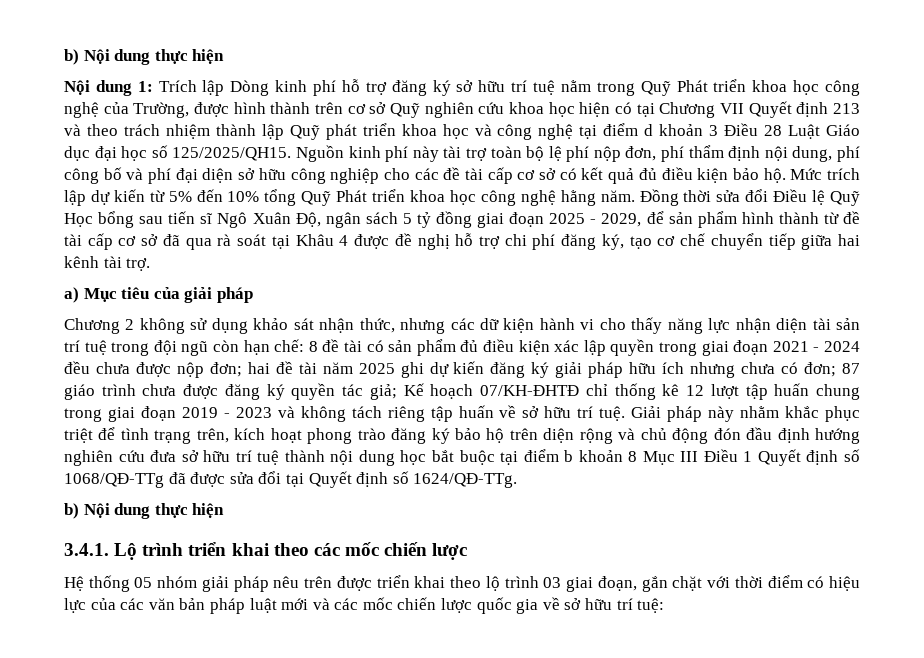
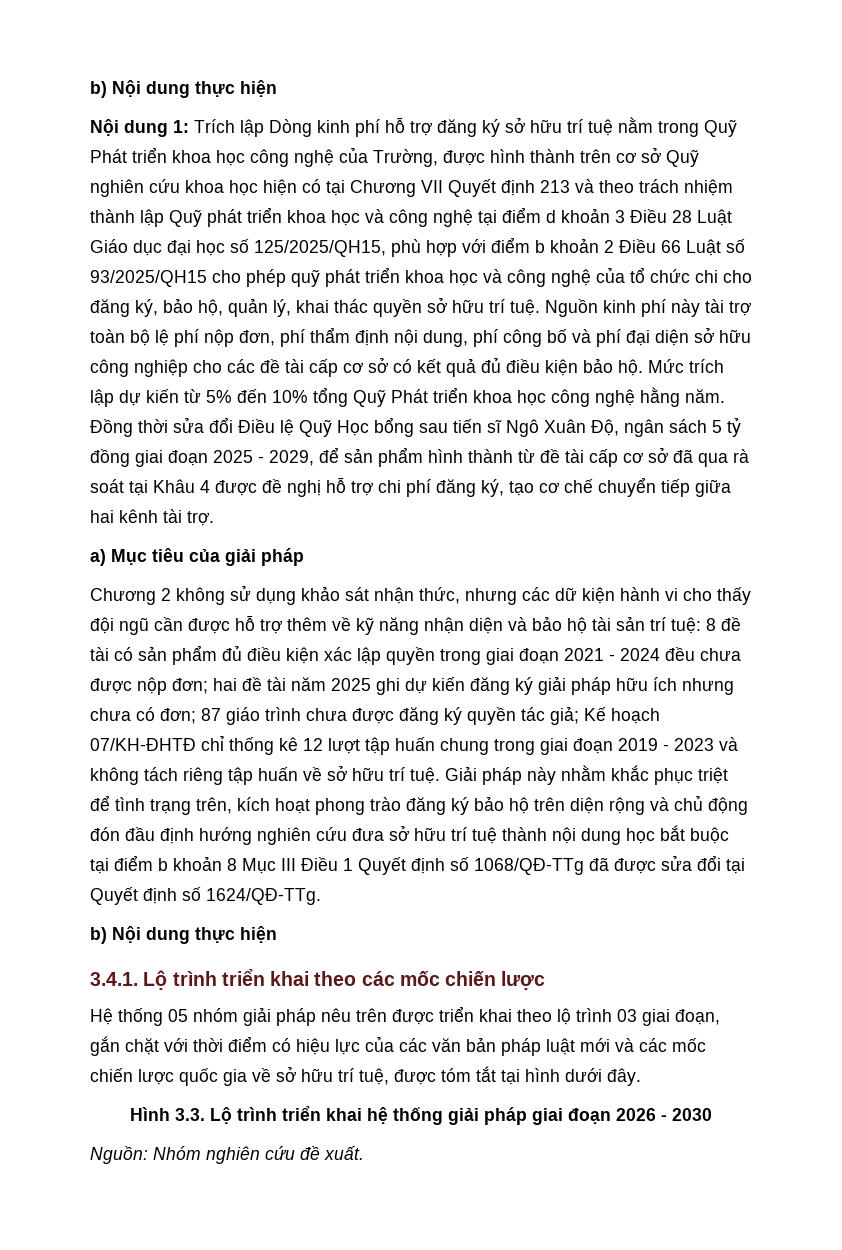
[172,147,292,161] 125/2025/QH15. -> [254,237,745,257] [90,267,752,287] [90,297,540,317] 125/2025/QH15, phù hợp với điểm b khoản 2 Điều 66 Luật số 93/2025/QH15 cho phép quỹ phát triển khoa học và công nghệ của tổ chức chi cho đăng ký, bảo hộ, quản lý, khai thác quyền sở hữu trí tuệ.
[667,318,861,334] [64,339,305,356] năng lực nhận diện tài sản trí tuệ trong đội ngũ còn hạn chế: -> [90,615,701,635] đội ngũ cần được hỗ trợ thêm về kỹ năng nhận diện và bảo hộ tài sản trí tuệ:
[637,598,665,613] tuệ: -> [359,1066,641,1086] [130,1106,712,1125] [90,1146,364,1164] tuệ, được tóm tắt tại hình dưới đây. // Hình 3.3. Lộ trình triển khai hệ thống giải pháp giai đoạn 2026 - 2030 // Nguồn: Nhóm nghiên cứu đề xuất.

